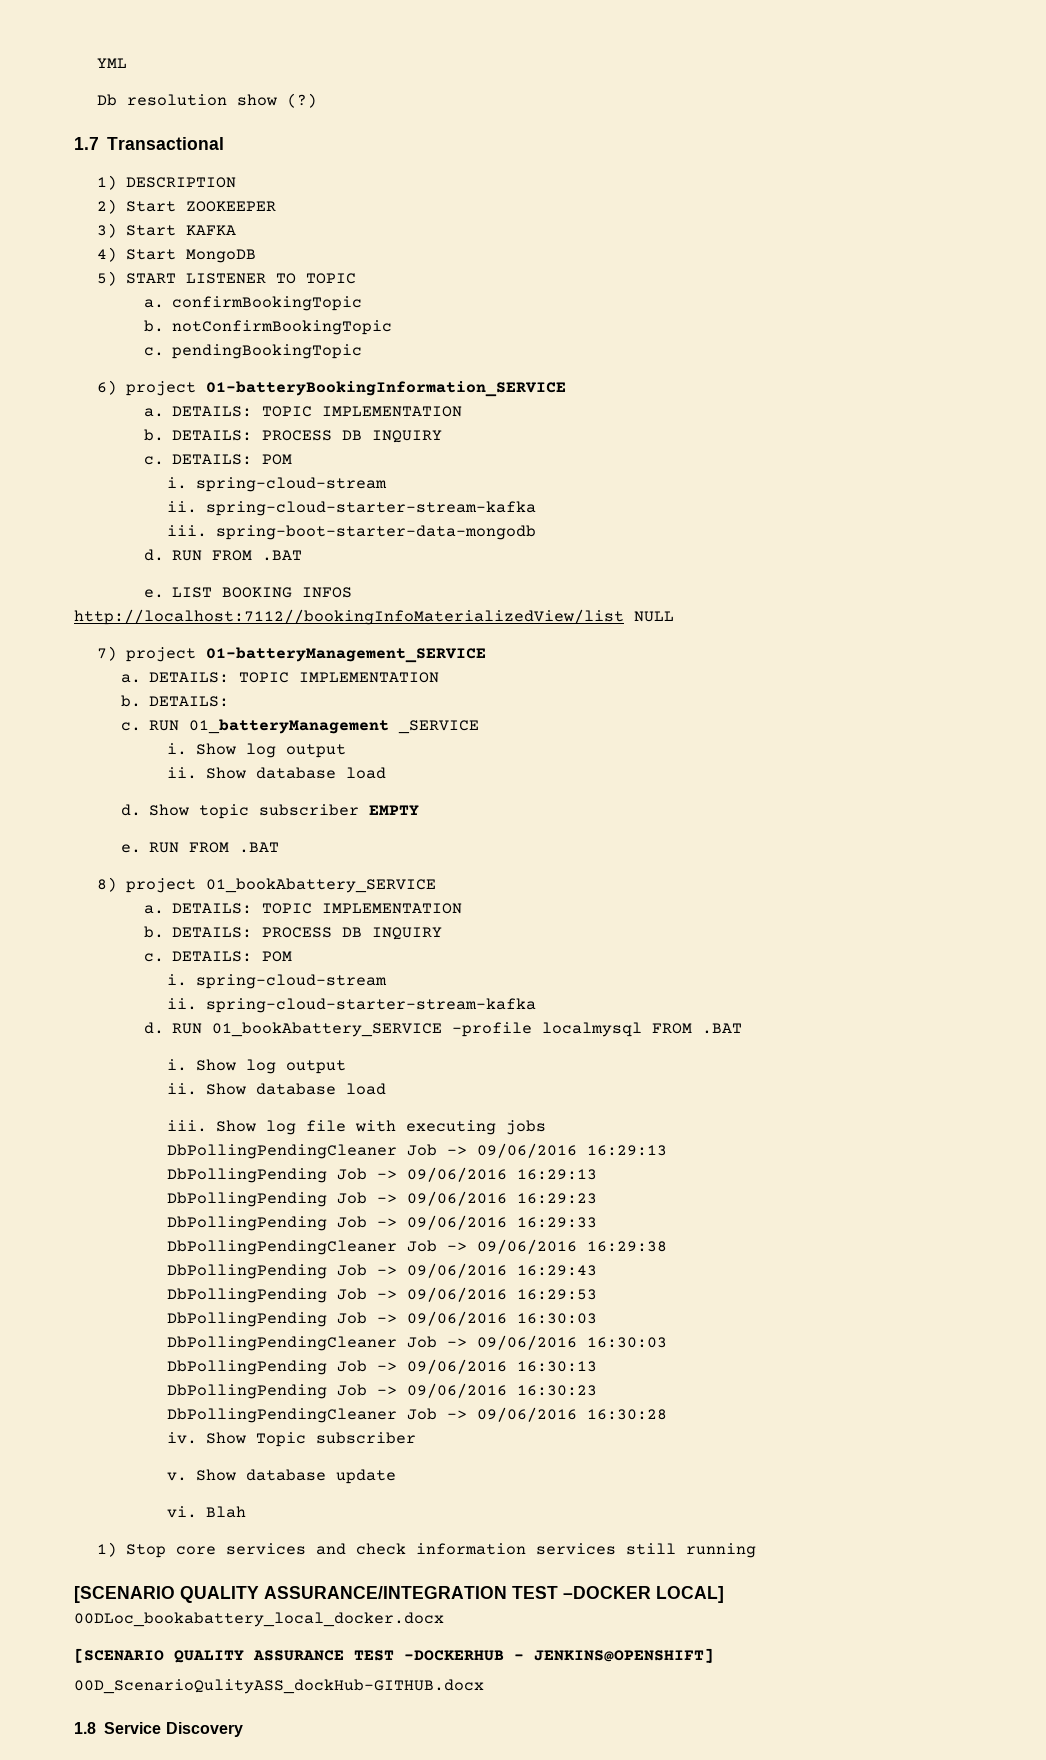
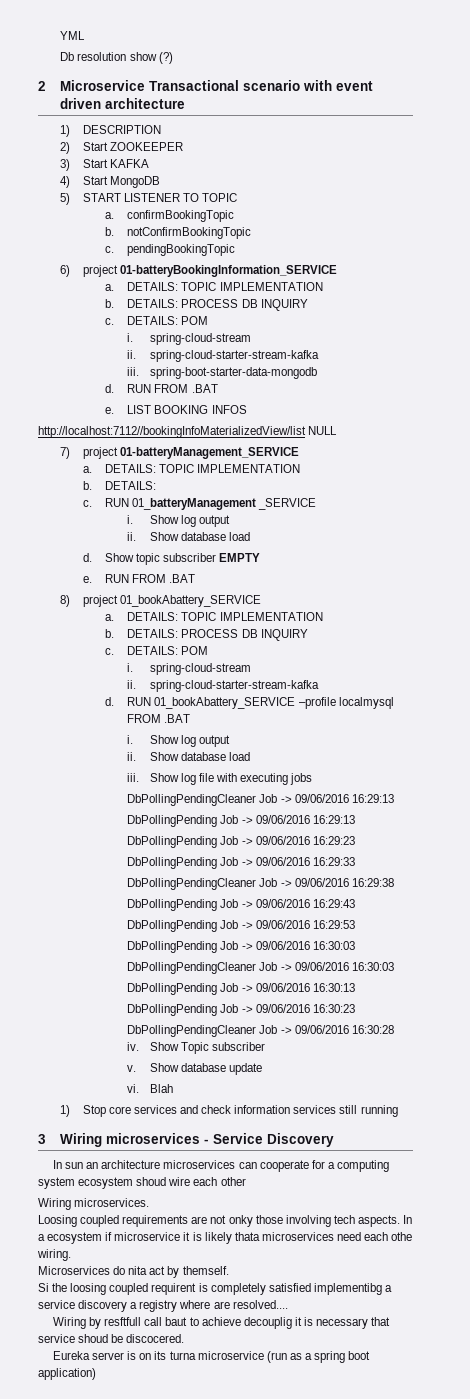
[74,137,99,150] 1.7 -> [38,80,146,91] 2 Microservice
(225, 143) none -> [243,80,374,91] [60,98,186,109] scenario with event driven architecture
[74,1586,724,1603] [74,1612,444,1627] [74,1648,714,1663] [74,1679,484,1694] [74,1722,243,1737] [SCENARIO QUALITY ASSURANCE/INTEGRATION TEST –DOCKER LOCAL] // 00DLoc_bookabattery_local_docker.docx // [SCENARIO QUALITY ASSURANCE TEST –DOCKERHUB – JENKINS@OPENSHIFT] // 00D_ScenarioQulityASS_dockHub-GITHUB.docx // 1.8 Service Discovery -> [38,1133,335,1147] [53,1160,389,1172] [38,1177,246,1189] [38,1198,150,1210] [38,1215,413,1227] [38,1232,413,1244] [37,1249,71,1261] [38,1266,229,1278] [38,1283,392,1295] [38,1300,288,1312] [53,1317,391,1329] [38,1334,185,1343] [53,1351,371,1363] [38,1368,96,1380] 3 Wiring microservices - Service Discovery // In sun an architecture microservices can cooperate for a computing system ecosystem shoud wire each other // Wiring microservices. // Loosing coupled requirements are not onky those involving tech aspects. In a ecosystem if microservice it is likely thata microservices need each othe wiring. // Microservices do nita act by themself. // Si the loosing coupled requirent is completely satisfied implementibg a service discovery a registry where are resolved.... // Wiring by resftfull call baut to achieve decouplig it is necessary that service shoud be discocered. // Eureka server is on its turna microservice (run as a spring boot application)

